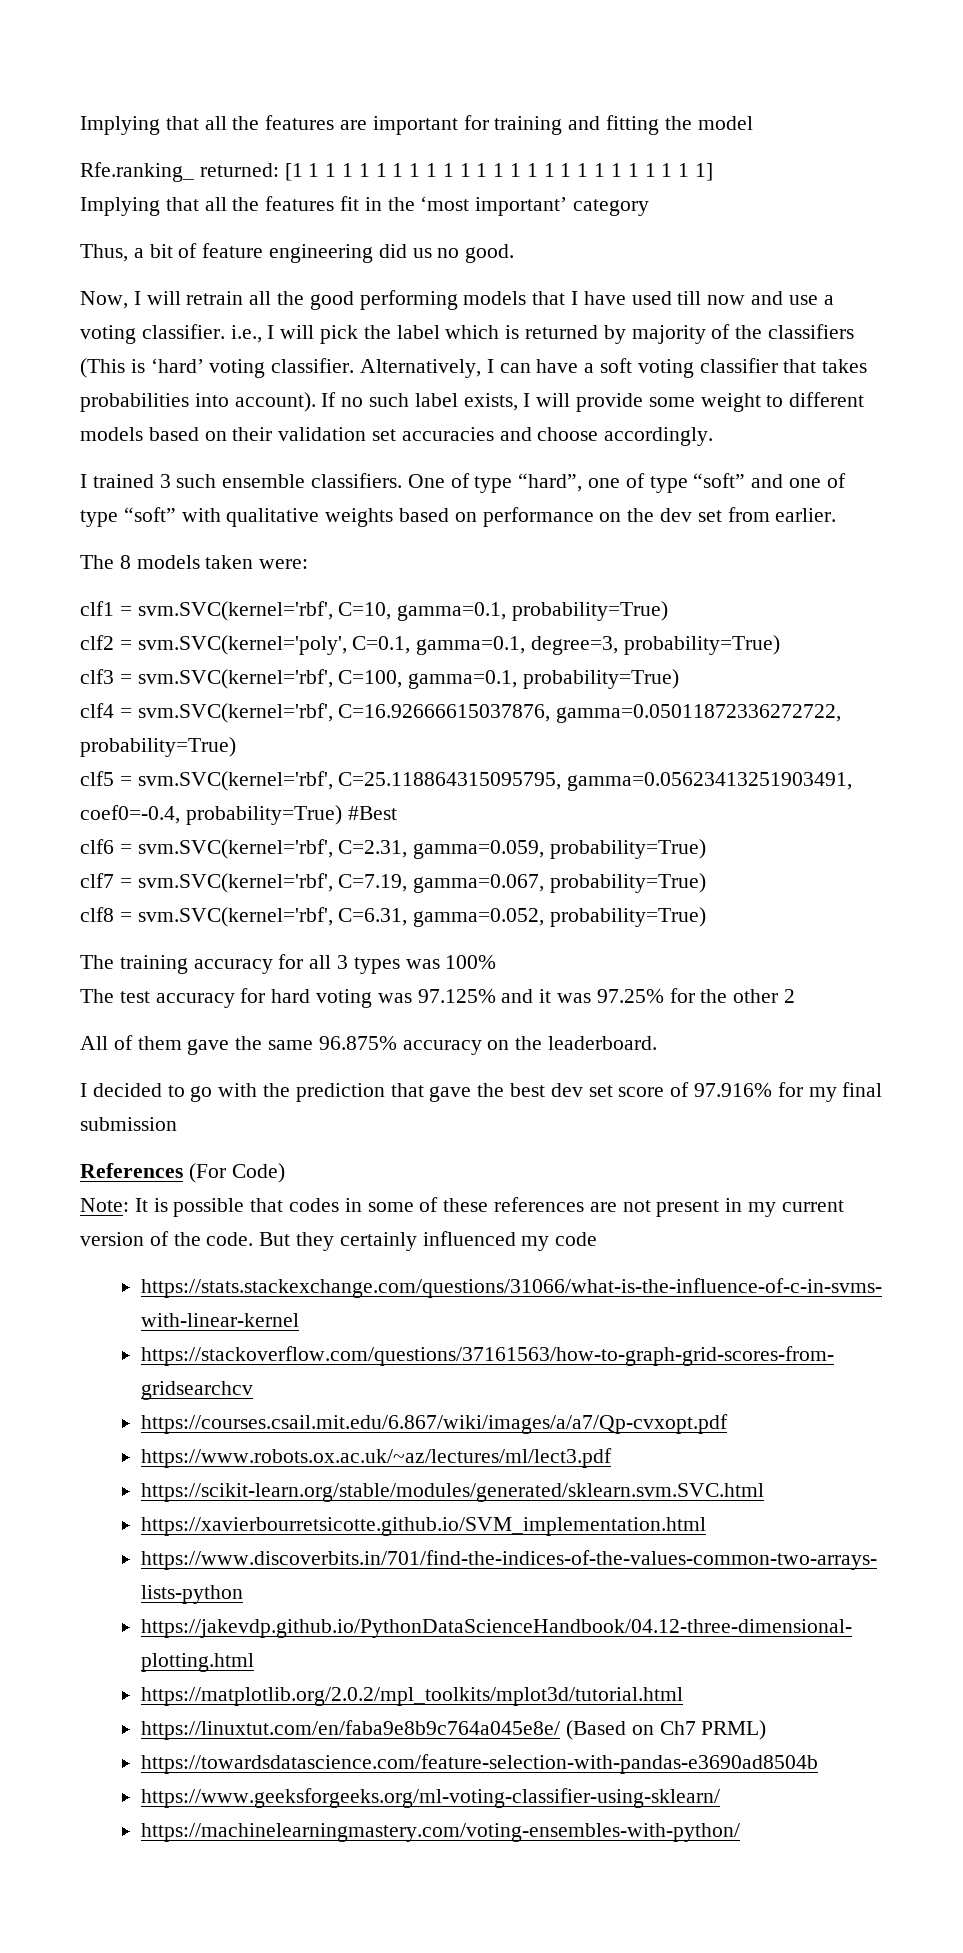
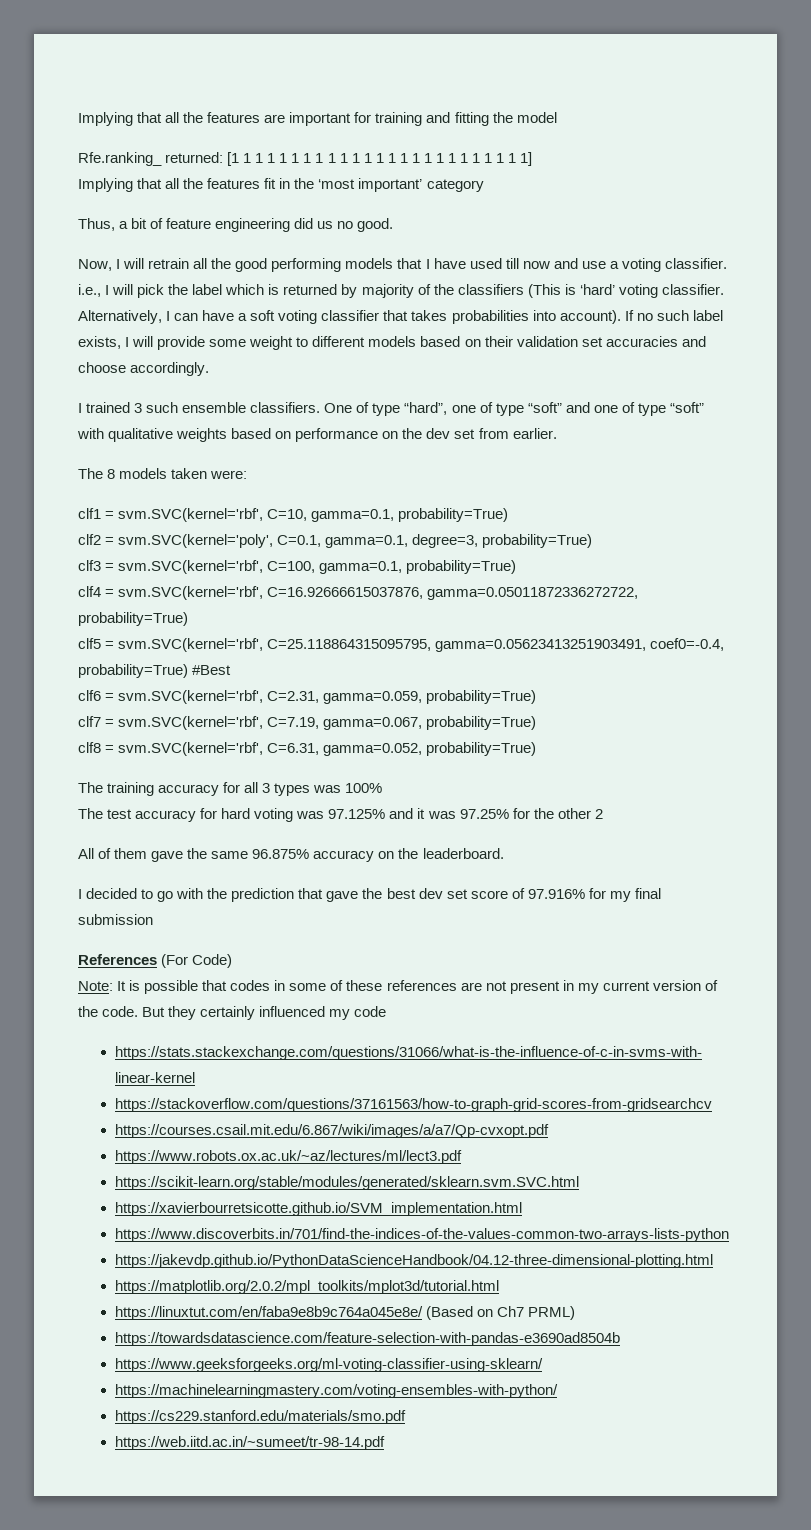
(741, 1832) none -> [114,1410,406,1424] [114,1436,385,1450] // https://cs229.stanford.edu/materials/smo.pdf // https://web.iitd.ac.in/~sumeet/tr-98-14.pdf

